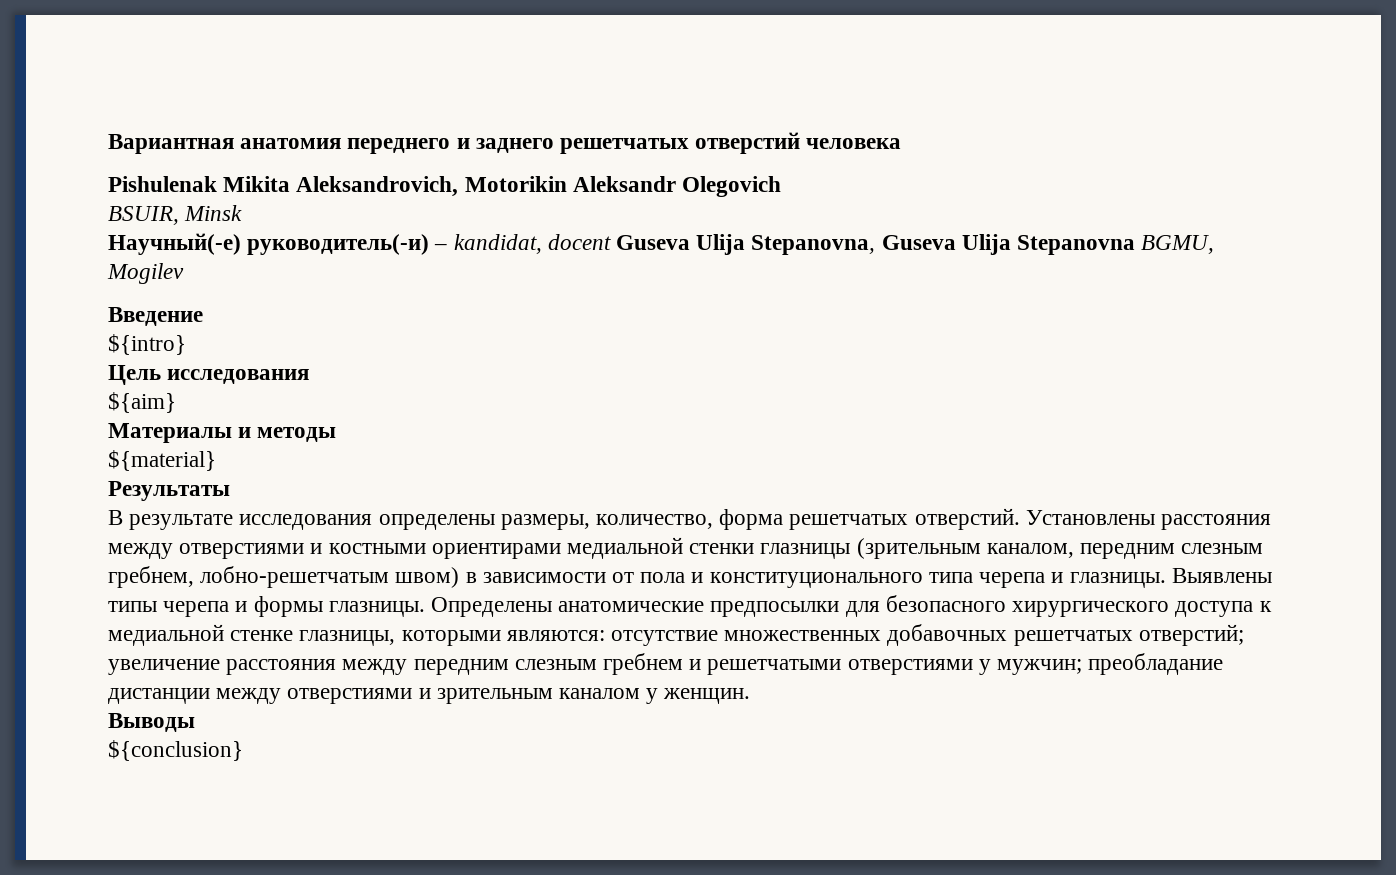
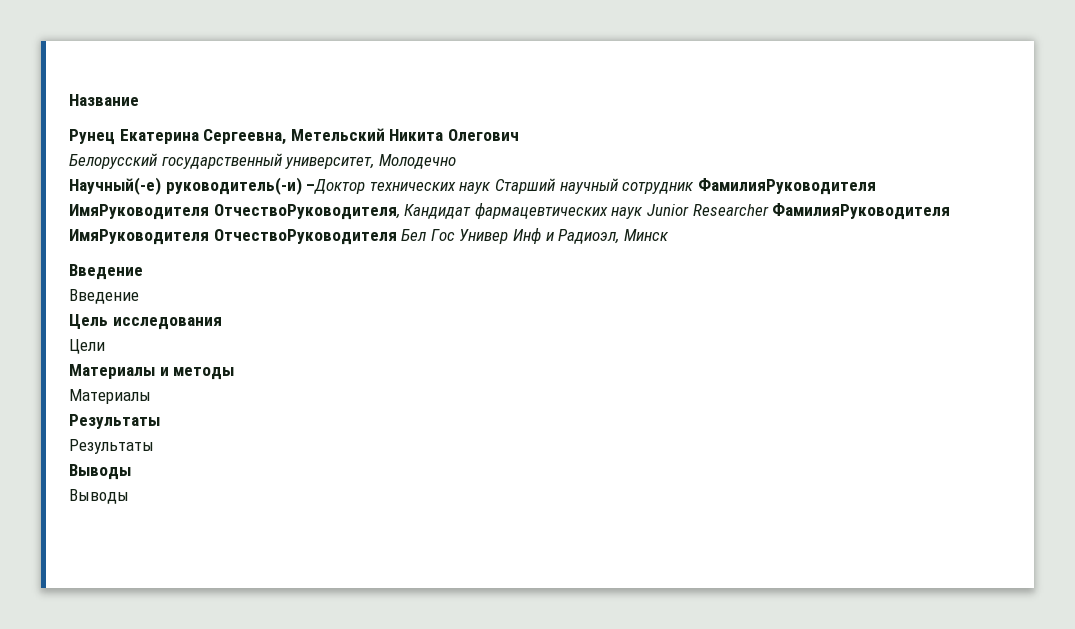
[108,132,902,154] [108,176,782,197] [108,205,243,225] [108,233,1215,255] [107,263,184,284] [108,307,203,326] [108,334,186,355] Вариантная анатомия переднего и заднего решетчатых отверстий человека // Pishulenak Mikita Aleksandrovich, Motorikin Aleksandr Olegovich // BSUIR, Minsk // Научный(-е) руководитель(-и) – kandidat, docent Guseva Ulija Stepanovna, Guseva Ulija Stepanovna BGMU, Mogilev // Введение // ${intro} -> [69,94,139,106] [69,128,519,145] [69,153,456,169] [69,177,876,195] [69,203,951,220] [69,228,669,245] [69,264,143,280] [69,289,139,304] Название // Рунец Екатерина Сергеевна, Метельский Никита Олегович // Белорусский государственный университет, Молодечно // Научный(-е) руководитель(-и) –Доктор технических наук Старший научный сотрудник ФамилияРуководителя ИмяРуководителя ОтчествоРуководителя, Кандидат фармацевтических наук Junior Researcher ФамилияРуководителя ИмяРуководителя ОтчествоРуководителя Бел Гос Универ Инф и Радиоэл, Минск // Введение // Введение
[108,392,176,413] ${aim} -> [69,339,105,354] Цели
[108,450,216,471] [108,481,230,501] [108,508,1272,530] [108,537,1264,559] [108,566,1272,588] [108,595,1272,617] [108,624,1244,646] [108,653,1224,675] [108,688,751,704] ${material} // Результаты // В результате исследования определены размеры, количество, форма решетчатых отверстий. Установлены расстояния между отверстиями и костными ориентирами медиальной стенки глазницы (зрительным каналом, передним слезным гребнем, лобно-решетчатым швом) в зависимости от пола и конституционального типа черепа и глазницы. Выявлены типы черепа и формы глазницы. Определены анатомические предпосылки для безопасного хирургического доступа к медиальной стенке глазницы, которыми являются: отсутствие множественных добавочных решетчатых отверстий; увеличение расстояния между передним слезным гребнем и решетчатыми отверстиями у мужчин; преобладание дистанции между отверстиями и зрительным каналом у женщин. -> [69,389,151,404] [69,414,160,429] [69,439,154,454] Материалы // Результаты // Результаты
[108,740,243,761] ${conclusion} -> [69,489,129,504] Выводы

